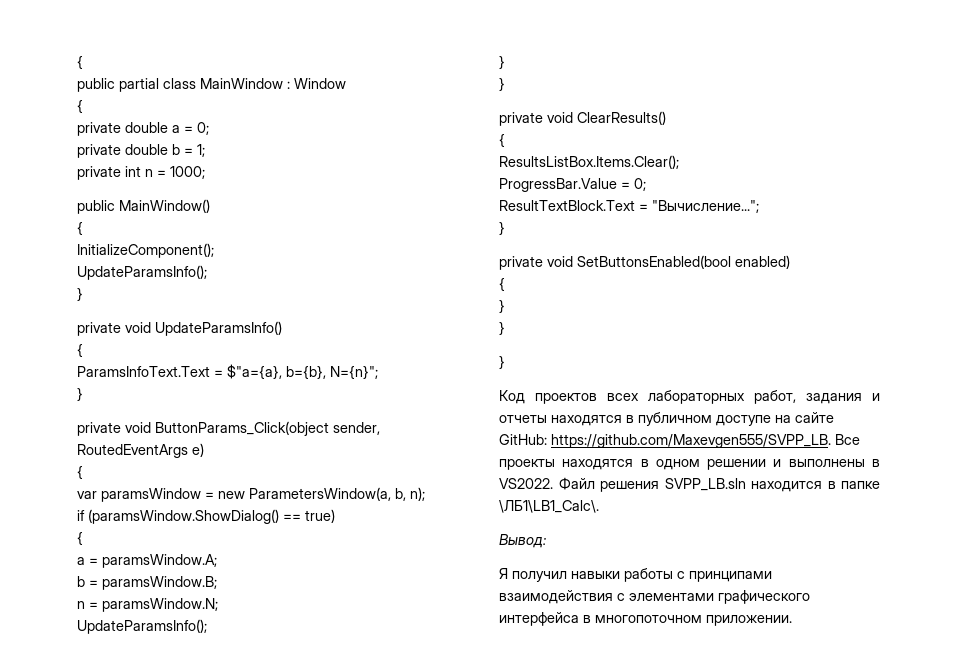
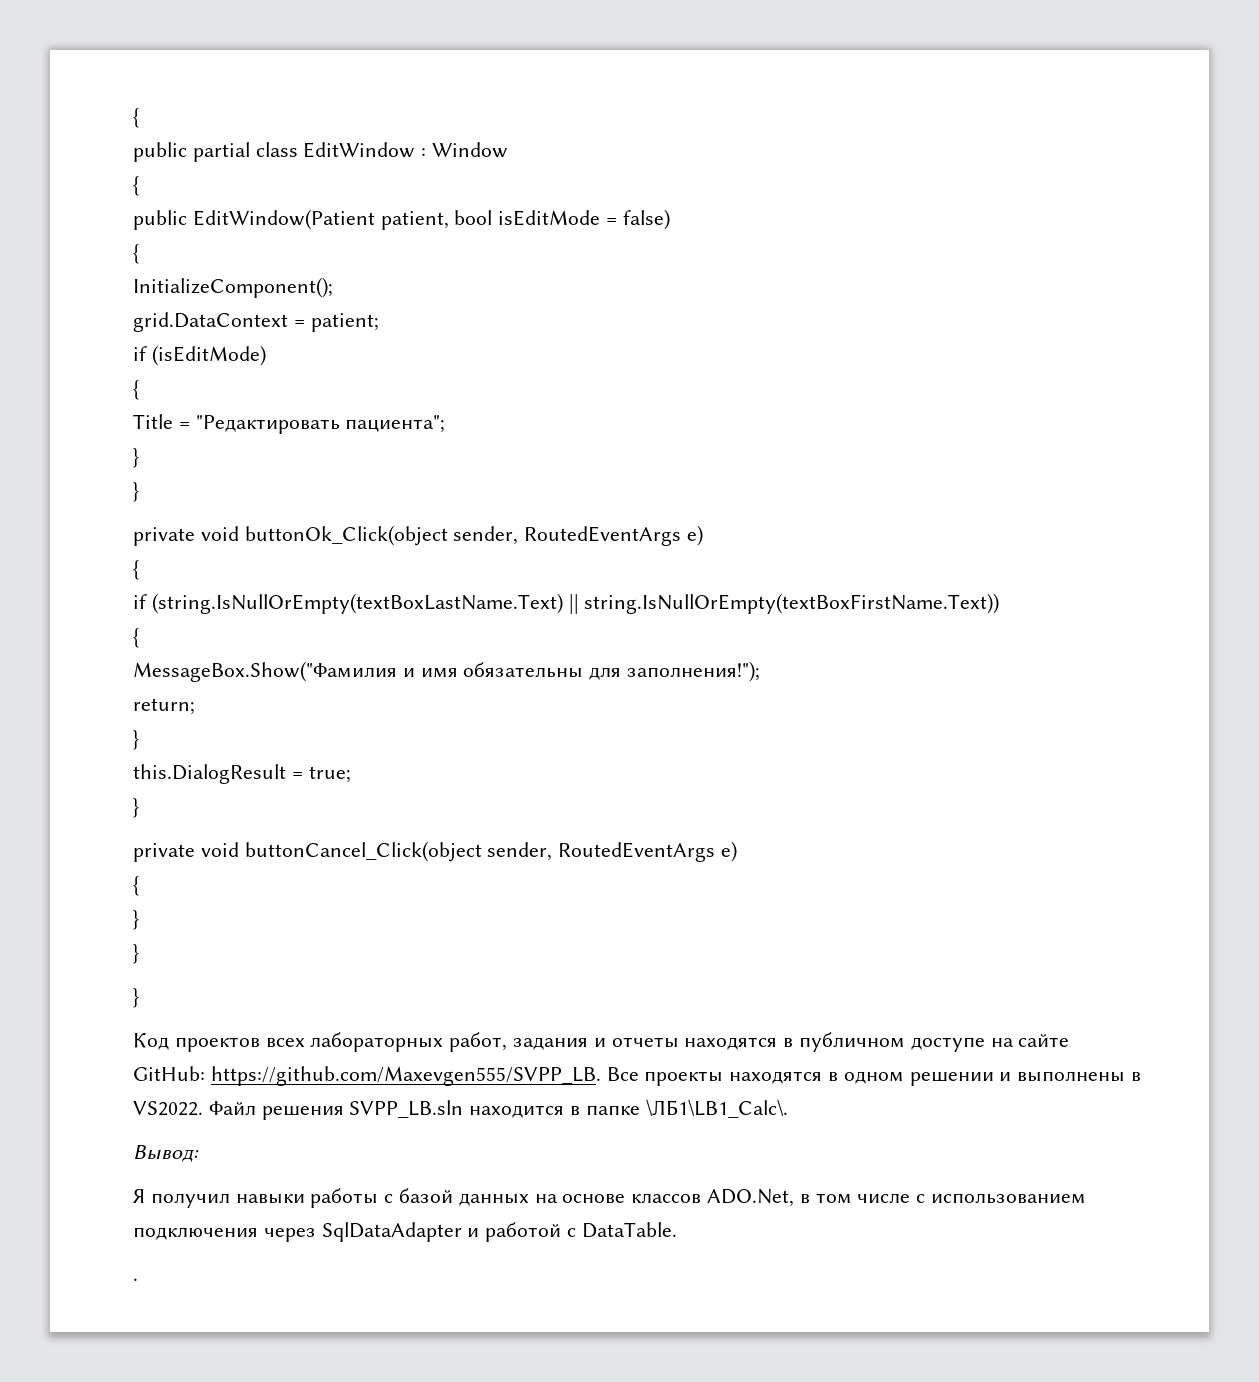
[200,78,283,89] MainWindow -> [303,142,416,158] EditWindow
[77,122,209,136] [77,144,205,158] [77,166,205,180] [77,199,210,214] [77,221,83,236] [77,243,214,258] [77,265,207,280] [77,287,83,302] [77,321,282,336] [77,343,83,358] [77,364,378,380] [77,387,83,402] [77,421,380,436] [77,443,204,458] [77,465,83,480] [77,487,425,502] [77,509,335,524] [77,531,83,546] [77,554,217,568] [77,576,217,590] [77,598,218,612] [77,619,207,634] [499,55,505,70] [499,77,505,92] [499,111,666,126] [499,133,505,148] [499,155,679,169] [499,178,646,192] [499,200,759,213] [499,221,505,236] [499,255,790,270] private double a = 0; // private double b = 1; // private int n = 1000; // public MainWindow() // { // InitializeComponent(); // UpdateParamsInfo(); // } // private void UpdateParamsInfo() // { // ParamsInfoText.Text = $"a={a}, b={b}, N={n}"; // } // private void ButtonParams_Click(object sender, RoutedEventArgs e) // { // var paramsWindow = new ParametersWindow(a, b, n); // if (paramsWindow.ShowDialog() == true) // { // a = paramsWindow.A; // b = paramsWindow.B; // n = paramsWindow.N; // UpdateParamsInfo(); // } // } // private void ClearResults() // { // ResultsListBox.Items.Clear(); // ProgressBar.Value = 0; // ResultTextBlock.Text = "Вычисление..."; // } // private void SetButtonsEnabled(bool enabled) -> [133,209,670,230] [133,244,139,264] [133,277,333,298] [133,312,379,332] [133,345,266,366] [133,380,139,400] [133,414,446,434] [133,448,139,468] [133,482,139,502] [133,525,704,546] [133,560,139,580] [133,593,1000,614] [133,628,139,648] [133,661,761,682] [133,698,195,715] [133,730,139,750] [133,764,351,784] [133,798,139,818] [133,841,738,862] public EditWindow(Patient patient, bool isEditMode = false) // { // InitializeComponent(); // grid.DataContext = patient; // if (isEditMode) // { // Title = "Редактировать пациента"; // } // } // private void buttonOk_Click(object sender, RoutedEventArgs e) // { // if (string.IsNullOrEmpty(textBoxLastName.Text) || string.IsNullOrEmpty(textBoxFirstName.Text)) // { // MessageBox.Show("Фамилия и имя обязательны для заполнения!"); // return; // } // this.DialogResult = true; // } // private void buttonCancel_Click(object sender, RoutedEventArgs e)
[689,571,772,582] [499,590,810,604] [499,612,792,626] принципами взаимодействия с элементами графического интерфейса в многопоточном приложении. -> [399,1188,1087,1207] [133,1222,677,1242] [133,1278,138,1281] базой данных на основе классов ADO.Net, в том числе с использованием подключения через SqlDataAdapter и работой с DataTable. // .

